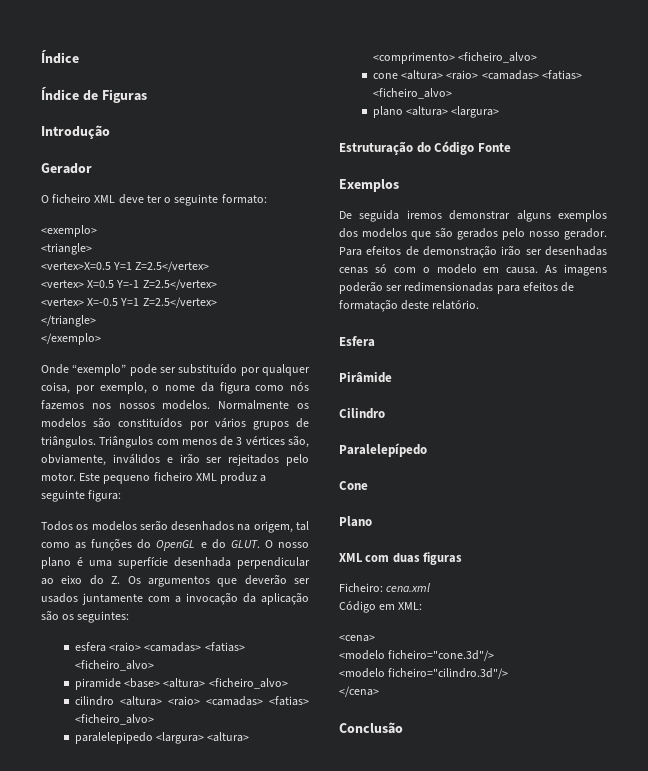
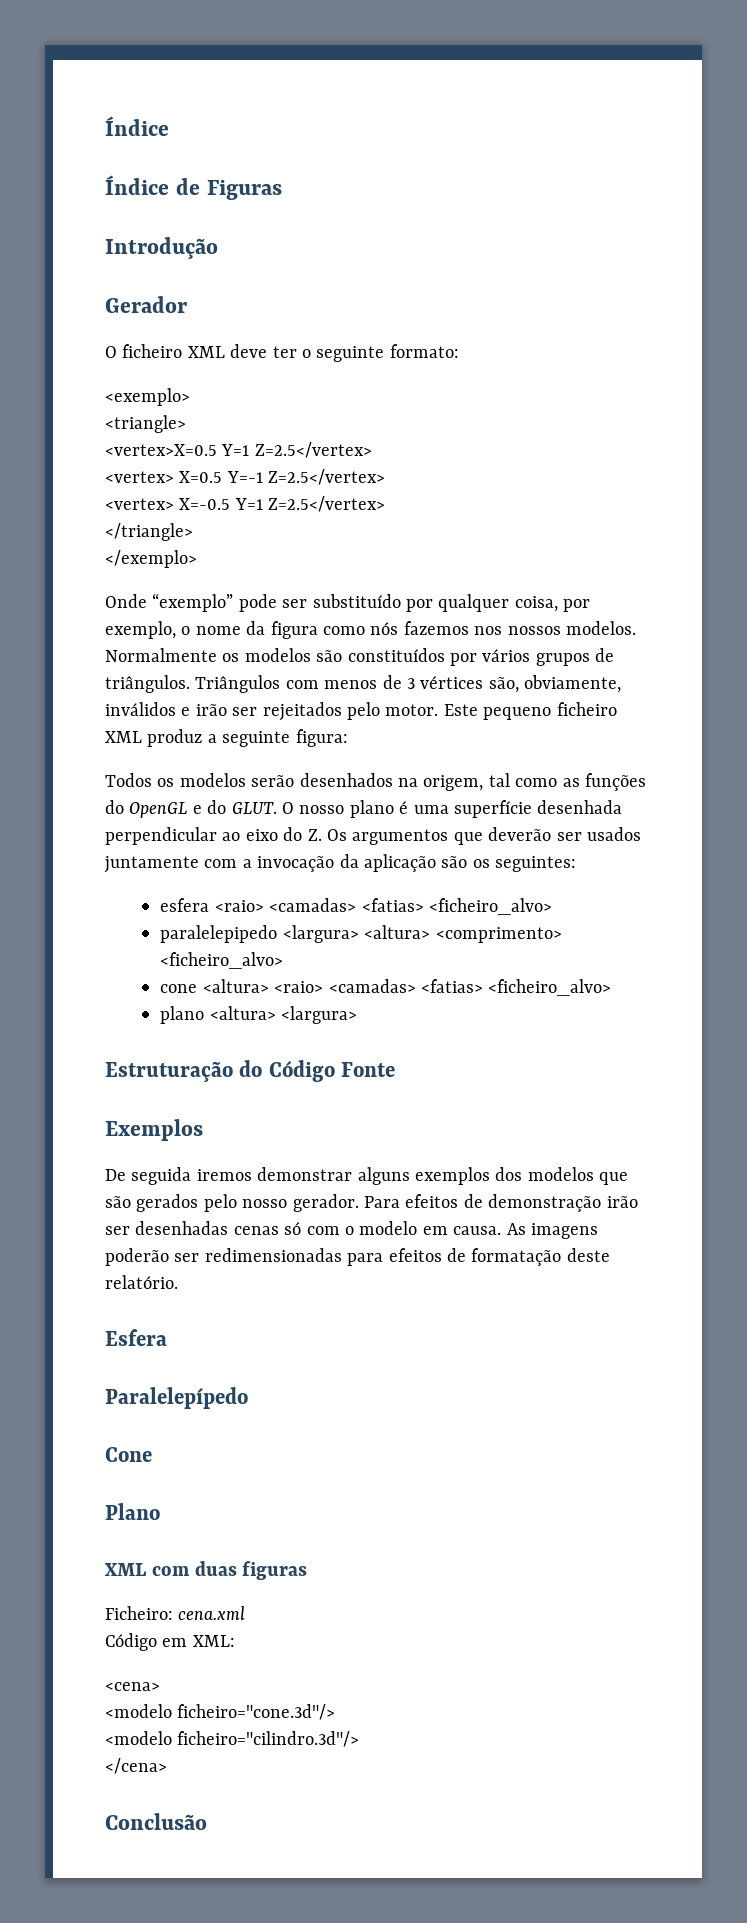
[74,678,288,690] [74,696,309,706] [74,714,154,725] // piramide <base> <altura> <ficheiro_alvo> // cilindro <altura> <raio> <camadas> <fatias> <ficheiro_alvo> -> (553, 906) none
[339,372,392,383] [339,408,385,419] // Pirâmide // Cilindro -> (167, 1337) none

